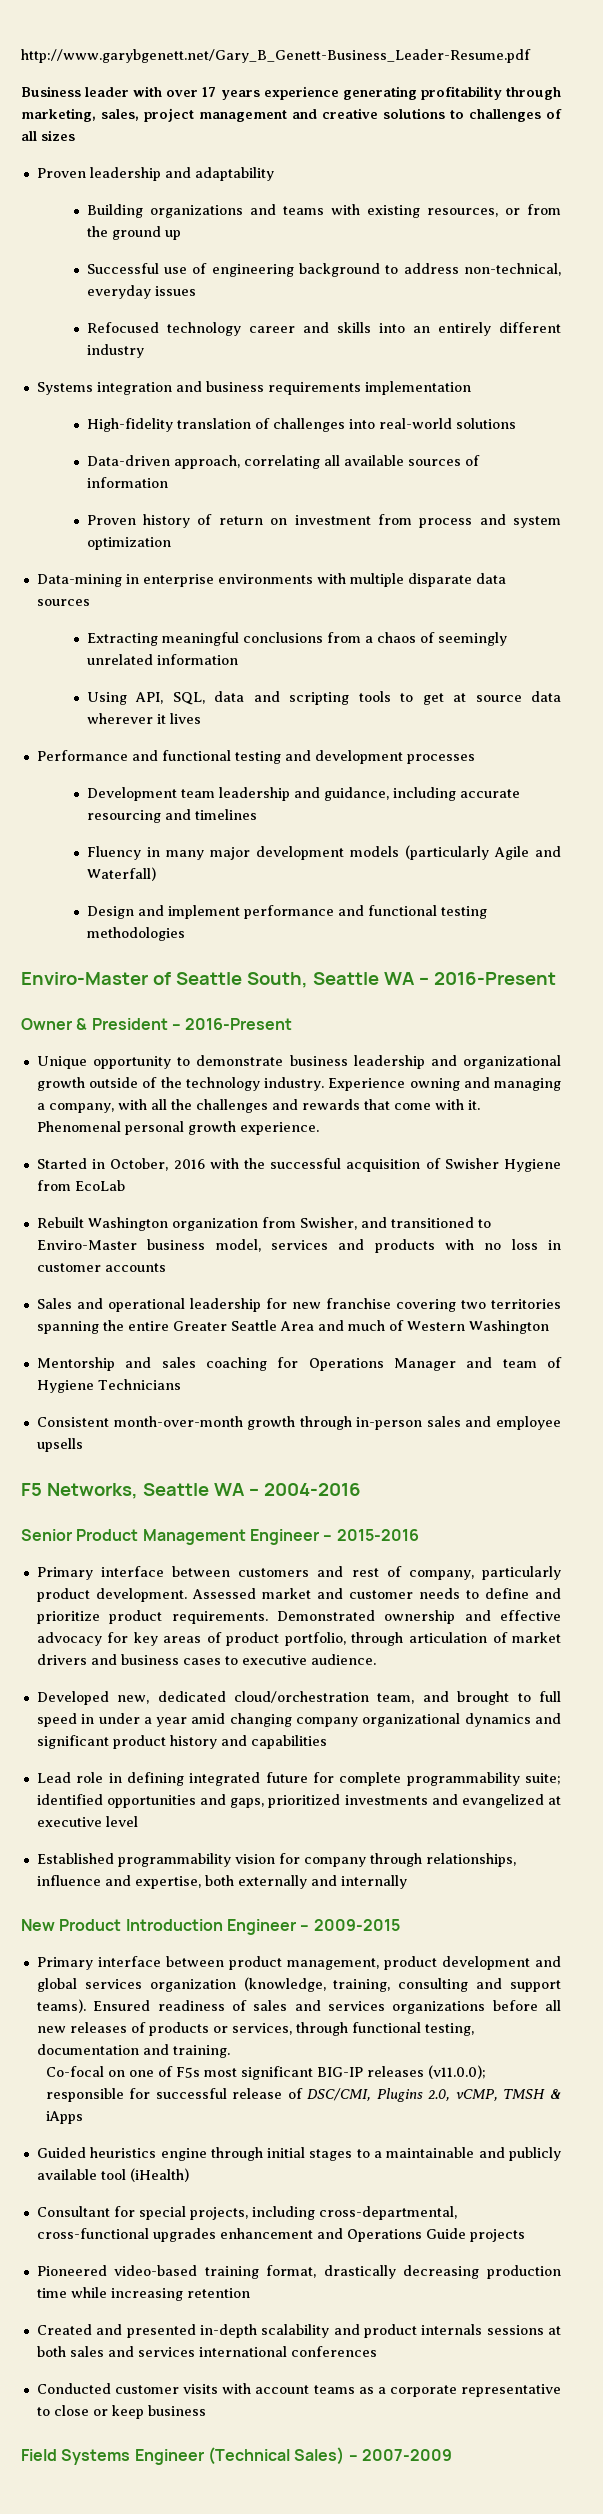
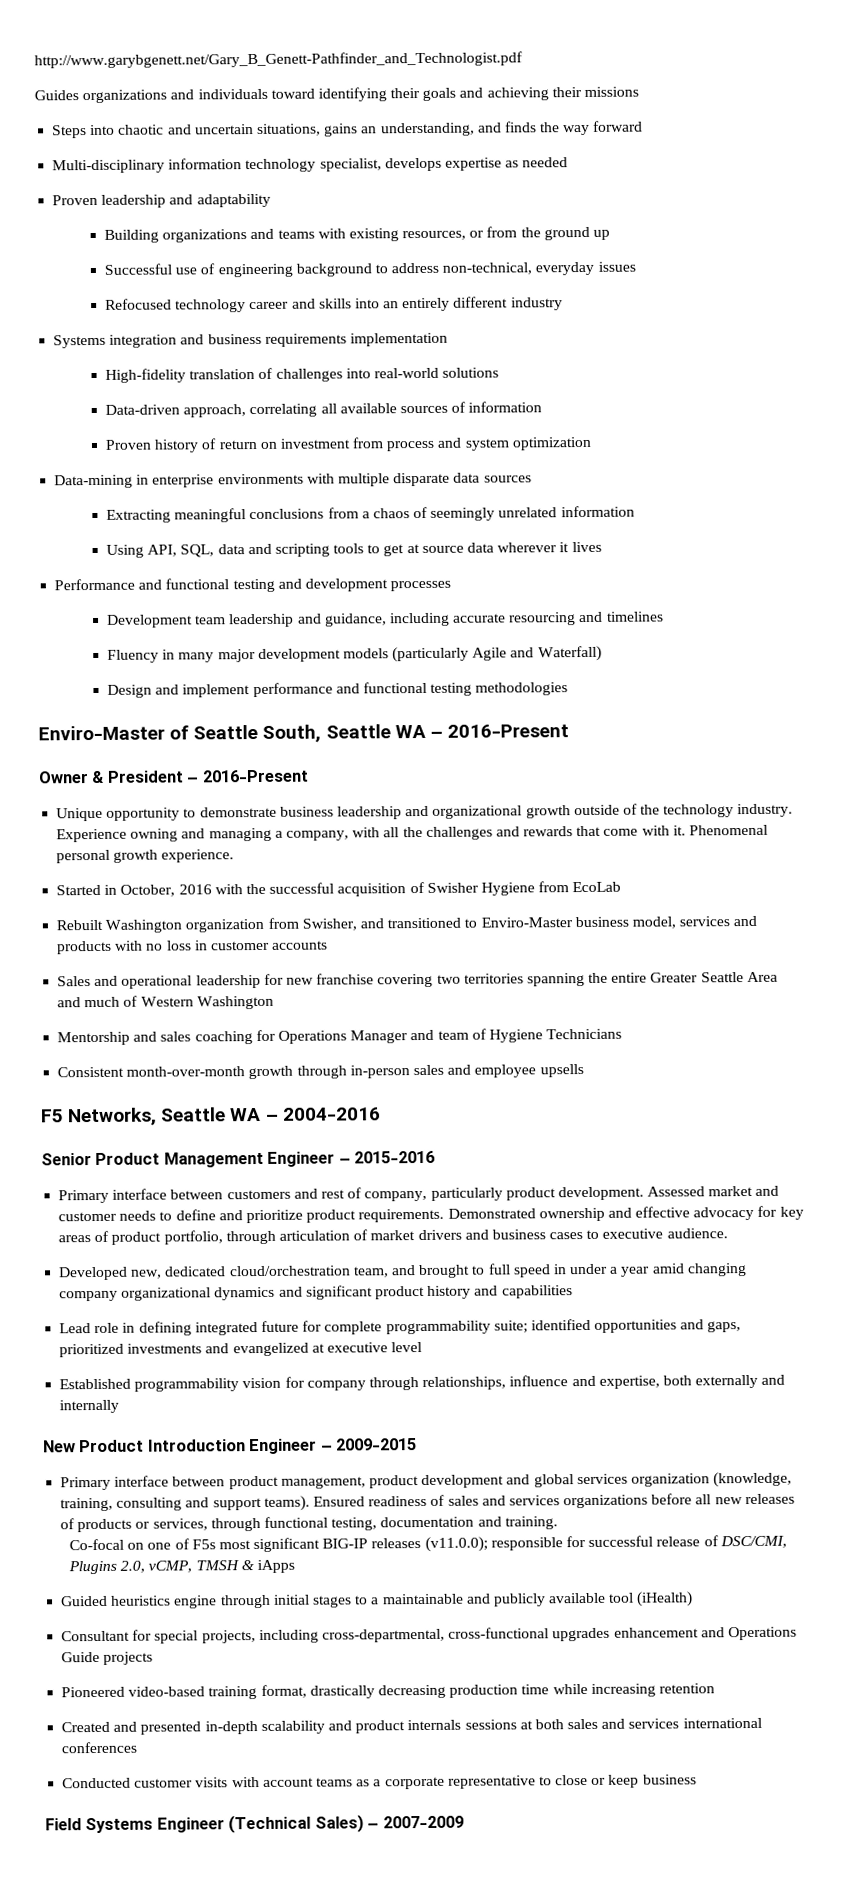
[21,49,531,63] [21,86,561,100] [21,108,562,122] [21,130,75,141] http://www.garybgenett.net/Gary_B_Genett-Business_Leader-Resume.pdf // Business leader with over 17 years experience generating profitability through marketing, sales, project management and creative solutions to challenges of all sizes -> [34,51,523,69] [34,86,640,104] [52,120,644,139] [52,157,569,174] http://www.garybgenett.net/Gary_B_Genett-Pathfinder_and_Technologist.pdf // Guides organizations and individuals toward identifying their goals and achieving their missions // Steps into chaotic and uncertain situations, gains an understanding, and finds the way forward // Multi-disciplinary information technology specialist, develops expertise as needed

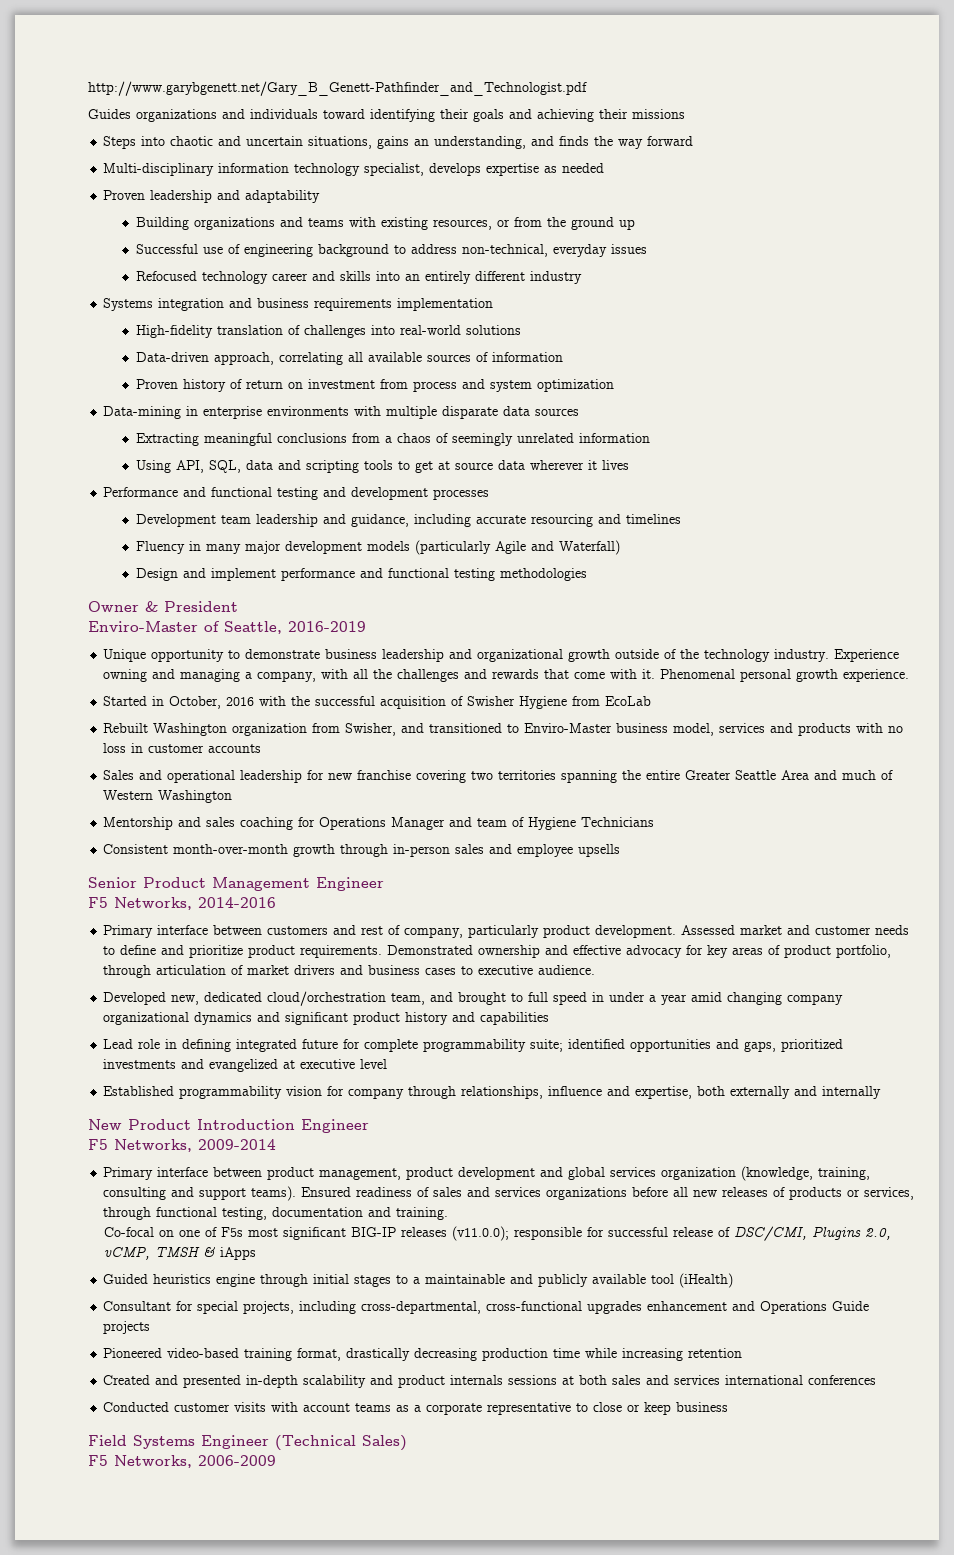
[38,724,569,743] // Enviro-Master of Seattle South, Seattle WA – 2016-Present -> (588, 574) none
[187,769,309,783] – 2016-Present -> [88,621,366,634] // Enviro-Master of Seattle, 2016-2019
[41,1107,381,1127] // F5 Networks, Seattle WA – 2004-2016 -> (621, 850) none
[338,1150,436,1164] – 2015-2016 -> [88,897,276,910] // F5 Networks, 2014-2016
[320,1438,418,1451] – 2009-2015 -> [88,1139,276,1152] // F5 Networks, 2009-2014
[367,1815,464,1829] – 2007-2009 -> [88,1455,276,1468] // F5 Networks, 2006-2009

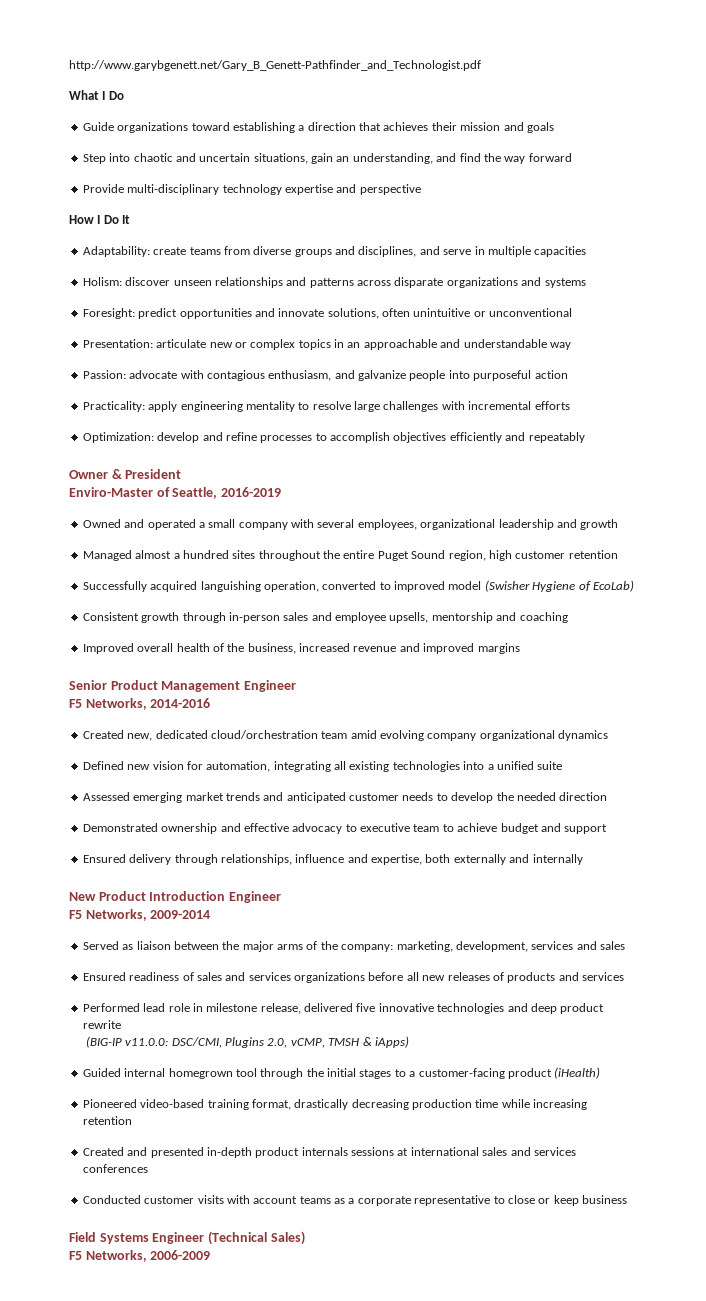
[88,109,685,122] [103,136,137,149] Guides organizations and individuals toward identifying their goals and achieving their missions // Steps -> [69,90,124,100] [82,122,554,133] [82,154,106,164] What I Do // Guide organizations toward establishing a direction that achieves their mission and goals // Step
[377,136,410,149] gains -> [311,153,333,164] gain
[559,136,590,146] finds -> [459,153,481,162] find
[103,163,605,176] [103,190,321,203] [136,217,636,230] [136,244,648,257] [136,271,583,284] [103,298,494,311] [136,325,522,338] [136,352,564,365] [136,379,615,392] [103,406,580,419] [136,433,651,446] [136,460,630,473] [103,487,490,500] [136,514,682,527] [136,540,621,555] [136,568,588,581] Multi-disciplinary information technology specialist, develops expertise as needed // Proven leadership and adaptability // Building organizations and teams with existing resources, or from the ground up // Successful use of engineering background to address non-technical, everyday issues // Refocused technology career and skills into an entirely different industry // Systems integration and business requirements implementation // High-fidelity translation of challenges into real-world solutions // Data-driven approach, correlating all available sources of information // Proven history of return on investment from process and system optimization // Data-mining in enterprise environments with multiple disparate data sources // Extracting meaningful conclusions from a chaos of seemingly unrelated information // Using API, SQL, data and scripting tools to get at source data wherever it lives // Performance and functional testing and development processes // Development team leadership and guidance, including accurate resourcing and timelines // Fluency in many major development models (particularly Agile and Waterfall) // Design and implement performance and functional testing methodologies -> [82,184,421,195] [69,215,131,224] [82,246,587,257] [82,277,586,288] [82,308,573,319] [82,339,571,350] [82,370,568,381] [82,401,570,412] [82,432,585,443] Provide multi-disciplinary technology expertise and perspective // How I Do It // Adaptability: create teams from diverse groups and disciplines, and serve in multiple capacities // Holism: discover unseen relationships and patterns across disparate organizations and systems // Foresight: predict opportunities and innovate solutions, often unintuitive or unconventional // Presentation: articulate new or complex topics in an approachable and understandable way // Passion: advocate with contagious enthusiasm, and galvanize people into purposeful action // Practicality: apply engineering mentality to resolve large challenges with incremental efforts // Optimization: develop and refine processes to accomplish objectives efficiently and repeatably
[103,649,900,662] [103,669,910,682] [103,696,652,709] [103,723,904,736] [103,743,262,753] [103,770,894,783] [103,790,233,803] [103,817,655,830] Unique opportunity to demonstrate business leadership and organizational growth outside of the technology industry. Experience owning and managing a company, with all the challenges and rewards that come with it. Phenomenal personal growth experience. // Started in October, 2016 with the successful acquisition of Swisher Hygiene from EcoLab // Rebuilt Washington organization from Swisher, and transitioned to Enviro-Master business model, services and products with no loss in customer accounts // Sales and operational leadership for new franchise covering two territories spanning the entire Greater Seattle Area and much of Western Washington // Mentorship and sales coaching for Operations Manager and team of Hygiene Technicians -> [82,519,619,530] [82,550,618,561] [82,580,634,592] Owned and operated a small company with several employees, organizational leadership and growth // Managed almost a hundred sites throughout the entire Puget Sound region, high customer retention // Successfully acquired languishing operation, converted to improved model (Swisher Hygiene of EcoLab)
[173,844,289,854] month-over-month -> (139, 616) none
[578,844,621,857] upsells -> [389,612,568,623] [82,643,520,654] upsells, mentorship and coaching // Improved overall health of the business, increased revenue and improved margins
[103,925,910,938] [103,945,383,958] Primary interface between customers and rest of company, particularly product development. Assessed market and customer needs to define and prioritize product requirements. -> [82,730,609,741] [82,761,563,772] [82,792,608,803] Created new, dedicated cloud/orchestration team amid evolving company organizational dynamics // Defined new vision for automation, integrating all existing technologies into a unified suite // Assessed emerging market trends and anticipated customer needs to develop the needed direction //
[686,945,892,958] [103,965,596,978] [103,991,844,1006] [103,1012,550,1025] [103,1039,844,1052] [103,1059,388,1072] [103,1086,405,1099] for key areas of product portfolio, through articulation of market drivers and business cases to executive audience. // Developed new, dedicated cloud/orchestration team, and brought to full speed in under a year amid changing company organizational dynamics and significant product history and capabilities // Lead role in defining integrated future for complete programmability suite; identified opportunities and gaps, prioritized investments and evangelized at executive level // Established programmability vision for company -> [345,823,608,834] [82,854,172,865] to executive team to achieve budget and support // Ensured delivery
[103,1166,871,1181] [103,1186,297,1201] Primary interface between product management, product development and global services organization (knowledge, training, consulting and support teams). -> [82,941,625,952] Served as liaison between the major arms of the company: marketing, development, services and sales //
[847,1187,915,1200] [103,1207,449,1220] [104,1226,731,1241] or services, through functional testing, documentation and training. // Co-focal on one of F5s most significant BIG-IP releases (v11.0.0); responsible for successful release of -> [558,972,624,981] [82,1003,605,1014] [82,1020,121,1029] [85,1036,169,1048] and services // Performed lead role in milestone release, delivered five innovative technologies and deep product rewrite // (BIG-IP v11.0.0:
[220,1247,257,1260] iApps -> [374,1036,409,1048] iApps)
[153,1273,734,1288] [103,1301,870,1314] [103,1321,151,1334] heuristics engine through initial stages to a maintainable and publicly available tool (iHealth) // Consultant for special projects, including cross-departmental, cross-functional upgrades enhancement and Operations Guide projects -> [124,1067,601,1079] internal homegrown tool through the initial stages to a customer-facing product (iHealth)
[303,1375,394,1388] scalability and -> (252, 1152) none
[579,1375,804,1385] both sales and services international -> [410,1147,576,1156] international sales and services

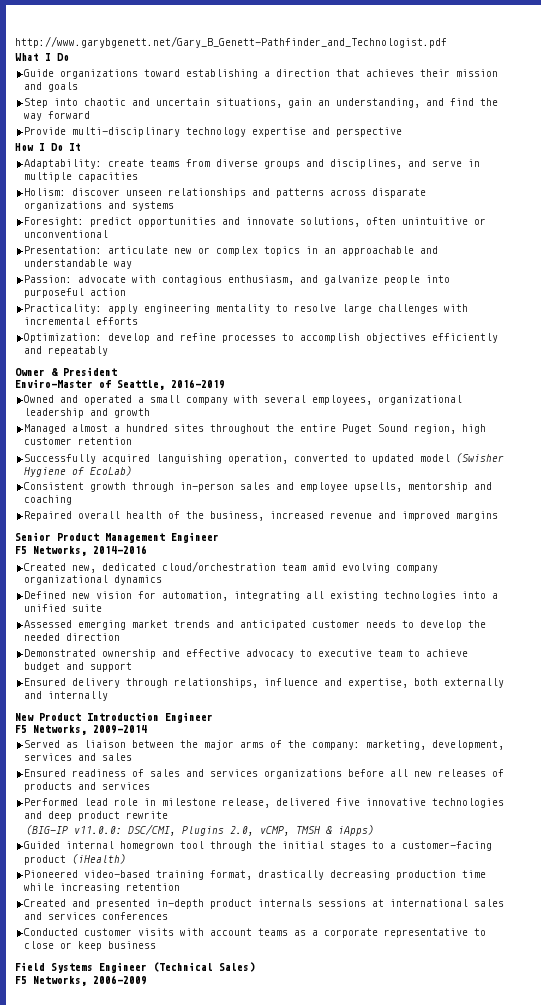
[394,581,445,592] improved -> [372,454,415,464] updated
[82,643,134,654] Improved -> [24,511,73,521] Repaired

